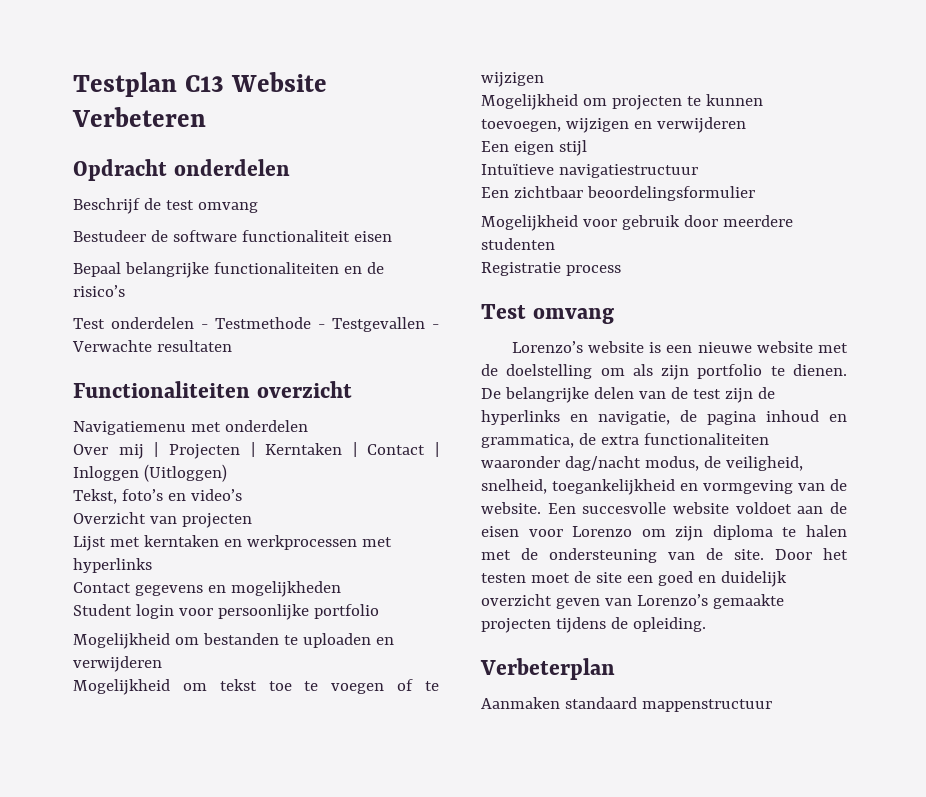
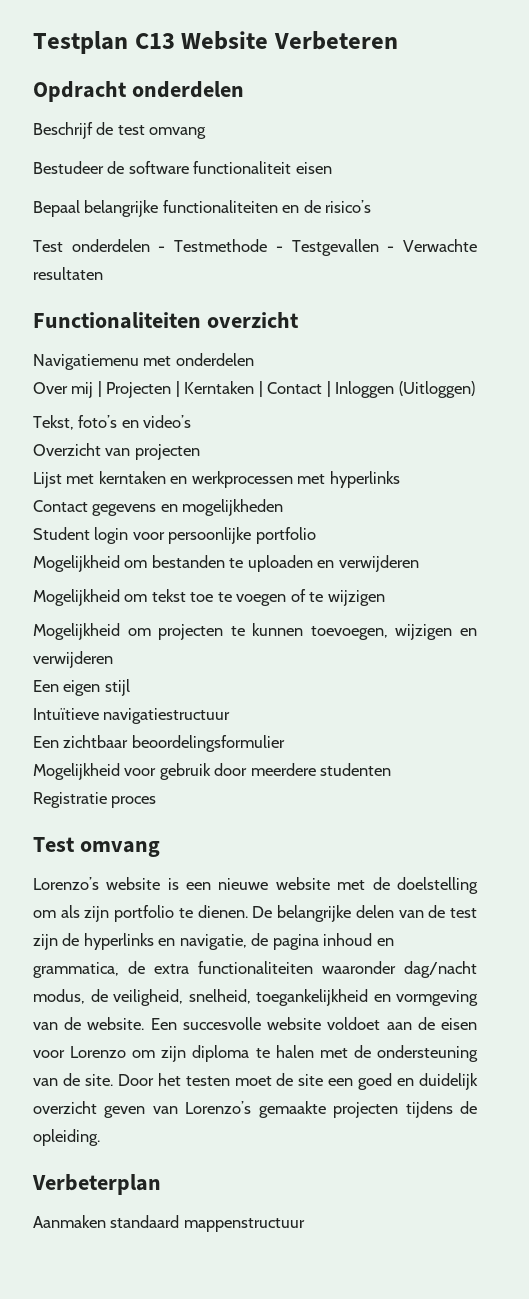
[565,265,621,276] process -> [111,796,157,808] proces

